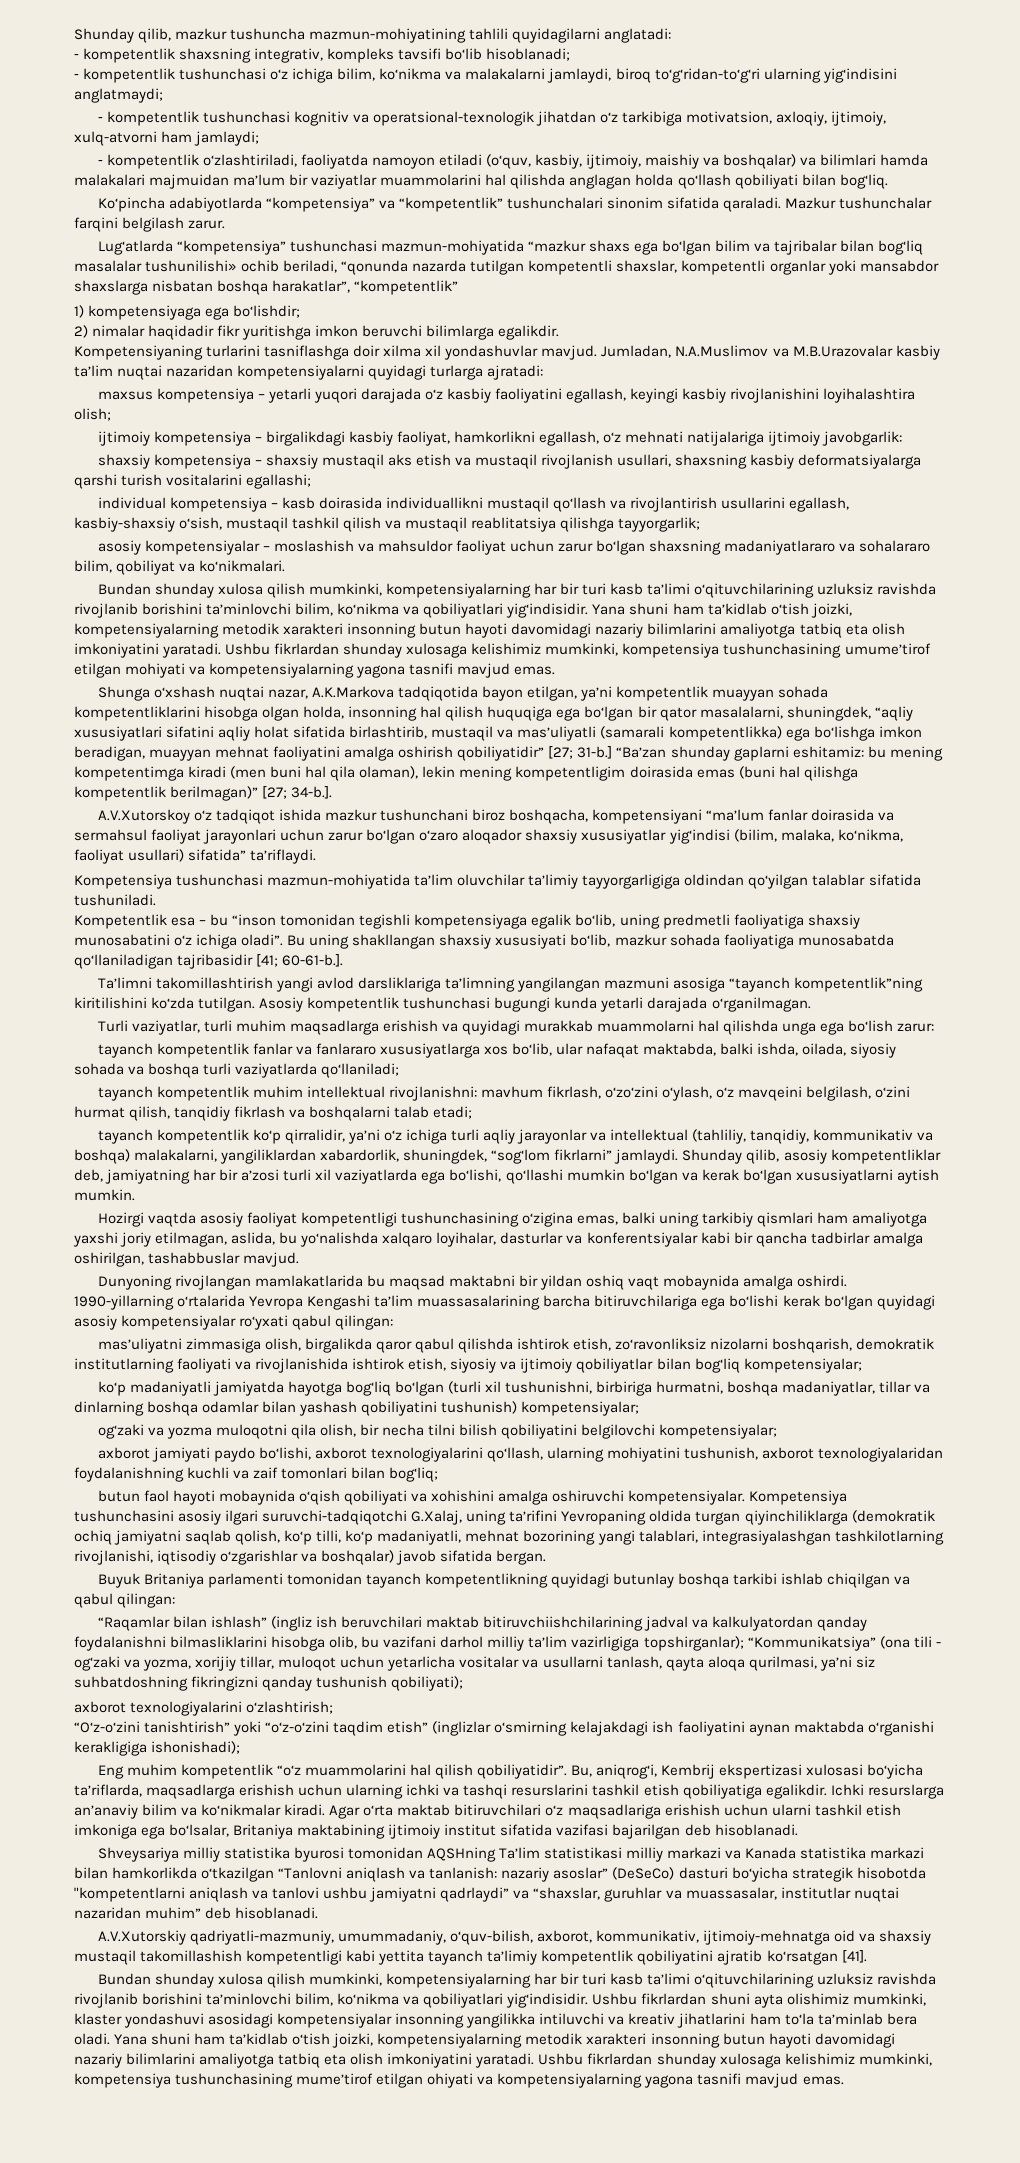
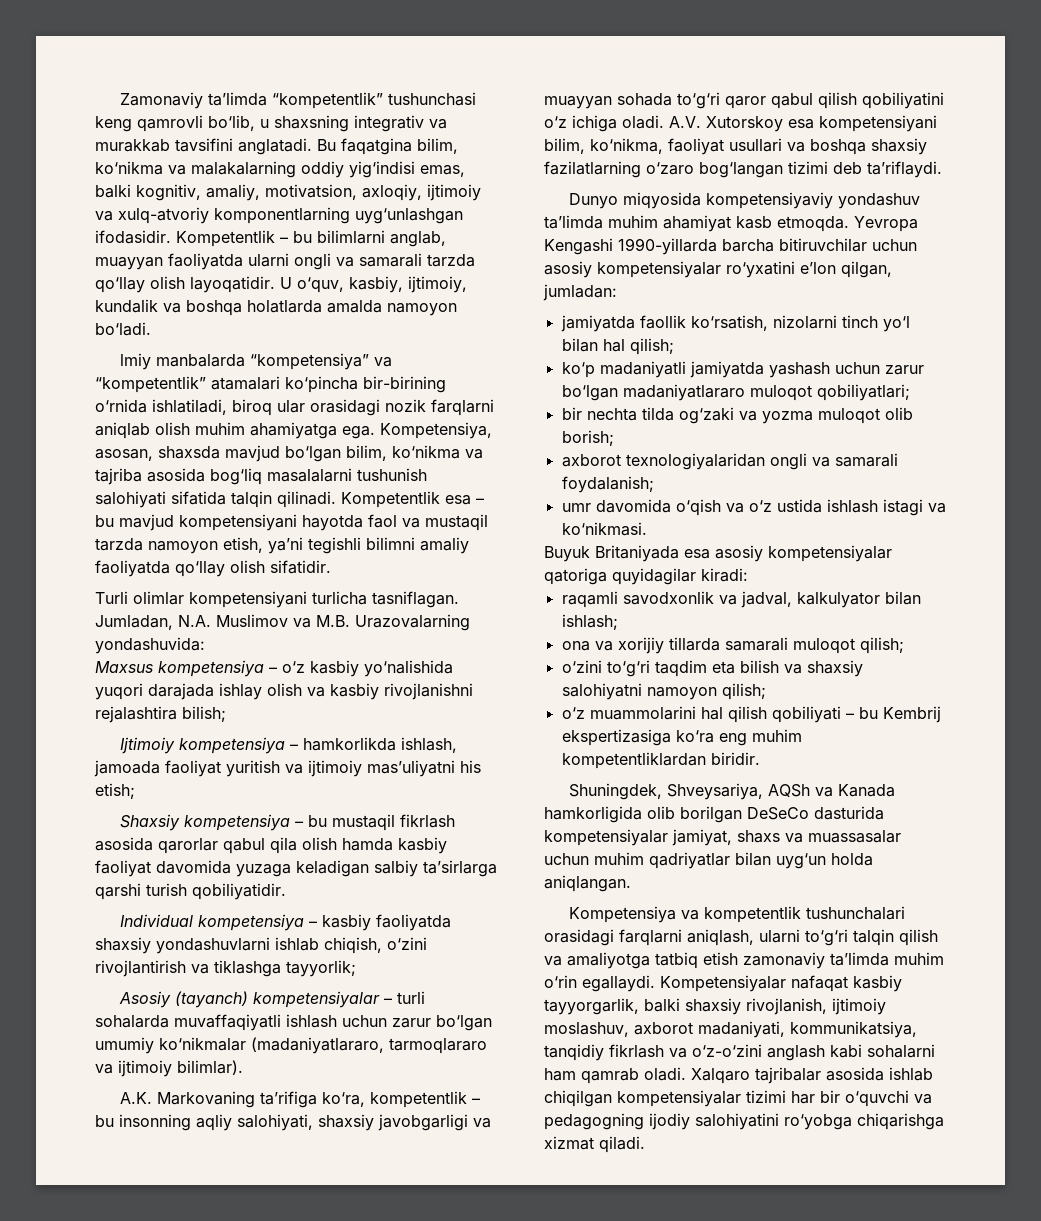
[74,28,672,43] [74,48,571,63] [74,68,897,83] [74,88,163,103] [97,111,887,126] [74,131,260,146] [97,154,929,169] [74,174,888,189] [97,197,933,212] [74,217,226,232] [97,240,924,255] [74,260,939,275] [74,280,459,295] [74,305,301,320] [74,325,560,340] [74,345,940,360] [74,365,544,380] [97,388,916,403] [74,408,111,421] [97,431,903,446] [97,454,922,469] [74,474,312,489] [97,497,850,512] [74,517,701,532] [97,540,931,555] [74,560,286,575] [97,583,937,598] [74,603,852,618] [74,623,905,638] [74,643,931,658] [74,663,556,678] [97,686,829,701] [74,706,913,721] [74,726,922,741] [74,746,943,761] [74,766,858,781] [74,786,333,801] [97,809,895,824] [74,829,903,844] [74,849,317,864] [74,874,921,889] [74,894,156,906] [74,914,860,929] [74,934,894,949] [74,954,344,969] [97,977,924,992] [74,997,811,1012] [97,1020,935,1035] [97,1043,897,1058] [74,1063,400,1078] [97,1086,911,1101] [74,1106,473,1121] [97,1129,934,1144] [74,1149,941,1164] [74,1169,939,1184] [74,1189,135,1201] [97,1212,928,1227] [73,1232,923,1247] [74,1252,300,1267] [97,1275,848,1290] [74,1295,935,1310] [74,1315,394,1330] [97,1338,935,1353] [74,1358,862,1373] [97,1381,931,1396] [74,1401,640,1416] [97,1424,778,1439] [97,1447,944,1462] [74,1467,439,1482] [97,1490,848,1505] [74,1510,935,1525] [74,1530,944,1545] [74,1550,547,1565] [97,1573,911,1588] [74,1593,176,1608] [97,1616,868,1631] [74,1636,941,1651] [74,1656,875,1671] [74,1676,464,1691] [74,1701,334,1716] [74,1721,934,1736] [74,1741,241,1756] [97,1764,924,1779] [74,1784,944,1799] [74,1804,901,1819] [74,1824,798,1839] [97,1847,925,1862] [74,1867,926,1882] [74,1887,899,1902] [74,1907,319,1919] [97,1930,932,1945] [74,1950,867,1965] [97,1973,937,1988] [74,1993,926,2008] [74,2013,917,2028] [74,2033,895,2048] [74,2053,932,2068] [74,2073,844,2088] Shunday qilib, mazkur tushuncha mazmun-mohiyatining tahlili quyidagilarni anglatadi: // ‑ kompetentlik shaxsning integrativ, kompleks tavsifi bo‘lib hisoblanadi; // ‑ kompetentlik tushunchasi o‘z ichiga bilim, ko‘nikma va malakalarni jamlaydi, biroq to‘g‘ridan-to‘g‘ri ularning yig‘indisini anglatmaydi; // ‑ kompetentlik tushunchasi kognitiv va operatsional-texnologik jihatdan o‘z tarkibiga motivatsion, axloqiy, ijtimoiy, xulq-atvorni ham jamlaydi; // ‑ kompetentlik o‘zlashtiriladi, faoliyatda namoyon etiladi (o‘quv, kasbiy, ijtimoiy, maishiy va boshqalar) va bilimlari hamda malakalari majmuidan ma’lum bir vaziyatlar muammolarini hal qilishda anglagan holda qo‘llash qobiliyati bilan bog‘liq. // Ko‘pincha adabiyotlarda “kompetensiya” va “kompetentlik” tushunchalari sinonim sifatida qaraladi. Mazkur tushunchalar farqini belgilash zarur. // Lug‘atlarda “kompetensiya” tushunchasi mazmun-mohiyatida “mazkur shaxs ega bo‘lgan bilim va tajribalar bilan bog‘liq masalalar tushunilishi» ochib beriladi, “qonunda nazarda tutilgan kompetentli shaxslar, kompetentli organlar yoki mansabdor shaxslarga nisbatan boshqa harakatlar”, “kompetentlik” // 1) kompetensiyaga ega bo‘lishdir; // 2) nimalar haqidadir fikr yuritishga imkon beruvchi bilimlarga egalikdir. // Kompetensiyaning turlarini tasniflashga doir xilma xil yondashuvlar mavjud. Jumladan, N.A.Muslimov va M.B.Urazovalar kasbiy ta’lim nuqtai nazaridan kompetensiyalarni quyidagi turlarga ajratadi: // maxsus kompetensiya – yetarli yuqori darajada o‘z kasbiy faoliyatini egallash, keyingi kasbiy rivojlanishini loyihalashtira olish; // ijtimoiy kompetensiya – birgalikdagi kasbiy faoliyat, hamkorlikni egallash, o‘z mehnati natijalariga ijtimoiy javobgarlik: // shaxsiy kompetensiya – shaxsiy mustaqil aks etish va mustaqil rivojlanish usullari, shaxsning kasbiy deformatsiyalarga qarshi turish vositalarini egallashi; // individual kompetensiya – kasb doirasida individuallikni mustaqil qo‘llash va rivojlantirish usullarini egallash, kasbiy-shaxsiy o‘sish, mustaqil tashkil qilish va mustaqil reablitatsiya qilishga tayyorgarlik; // asosiy kompetensiyalar – moslashish va mahsuldor faoliyat uchun zarur bo‘lgan shaxsning madaniyatlararo va sohalararo bilim, qobiliyat va ko‘nikmalari. // Bundan shunday xulosa qilish mumkinki, kompetensiyalarning har bir turi kasb ta’limi o‘qituvchilarining uzluksiz ravishda rivojlanib borishini ta’minlovchi bilim, ko‘nikma va qobiliyatlari yig‘indisidir. Yana shuni ham ta’kidlab o‘tish joizki, kompetensiyalarning metodik xarakteri insonning butun hayoti davomidagi nazariy bilimlarini amaliyotga tatbiq eta olish imkoniyatini yaratadi. Ushbu fikrlardan shunday xulosaga kelishimiz mumkinki, kompetensiya tushunchasining umume’tirof etilgan mohiyati va kompetensiyalarning yagona tasnifi mavjud emas. // Shunga o‘xshash nuqtai nazar, A.K.Markova tadqiqotida bayon etilgan, ya’ni kompetentlik muayyan sohada kompetentliklarini hisobga olgan holda, insonning hal qilish huquqiga ega bo‘lgan bir qator masalalarni, shuningdek, “aqliy xususiyatlari sifatini aqliy holat sifatida birlashtirib, mustaqil va mas’uliyatli (samarali kompetentlikka) ega bo‘lishga imkon beradigan, muayyan mehnat faoliyatini amalga oshirish qobiliyatidir” [27; 31-b.] “Ba’zan shunday gaplarni eshitamiz: bu mening kompetentimga kiradi (men buni hal qila olaman), lekin mening kompetentligim doirasida emas (buni hal qilishga kompetentlik berilmagan)” [27; 34-b.]. // A.V.Xutorskoy o‘z tadqiqot ishida mazkur tushunchani biroz boshqacha, kompetensiyani “ma’lum fanlar doirasida va sermahsul faoliyat jarayonlari uchun zarur bo‘lgan o‘zaro aloqador shaxsiy xususiyatlar yig‘indisi (bilim, malaka, ko‘nikma, faoliyat usullari) sifatida” ta’riflaydi. // Kompetensiya tushunchasi mazmun-mohiyatida ta’lim oluvchilar ta’limiy tayyorgarligiga oldindan qo‘yilgan talablar sifatida tushuniladi. // Kompetentlik esa – bu “inson tomonidan tegishli kompetensiyaga egalik bo‘lib, uning predmetli faoliyatiga shaxsiy munosabatini o‘z ichiga oladi”. Bu uning shakllangan shaxsiy xususiyati bo‘lib, mazkur sohada faoliyatiga munosabatda qo‘llaniladigan tajribasidir [41; 60-61-b.]. // Ta’limni takomillashtirish yangi avlod darsliklariga ta’limning yangilangan mazmuni asosiga “tayanch kompetentlik”ning kiritilishini ko‘zda tutilgan. Asosiy kompetentlik tushunchasi bugungi kunda yetarli darajada o‘rganilmagan. // Turli vaziyatlar, turli muhim maqsadlarga erishish va quyidagi murakkab muammolarni hal qilishda unga ega bo‘lish zarur: // tayanch kompetentlik fanlar va fanlararo xususiyatlarga xos bo‘lib, ular nafaqat maktabda, balki ishda, oilada, siyosiy sohada va boshqa turli vaziyatlarda qo‘llaniladi; // tayanch kompetentlik muhim intellektual rivojlanishni: mavhum fikrlash, o‘zo‘zini o‘ylash, o‘z mavqeini belgilash, o‘zini hurmat qilish, tanqidiy fikrlash va boshqalarni talab etadi; // tayanch kompetentlik ko‘p qirralidir, ya’ni o‘z ichiga turli aqliy jarayonlar va intellektual (tahliliy, tanqidiy, kommunikativ va boshqa) malakalarni, yangiliklardan xabardorlik, shuningdek, “sog‘lom fikrlarni” jamlaydi. Shunday qilib, asosiy kompetentliklar deb, jamiyatning har bir a’zosi turli xil vaziyatlarda ega bo‘lishi, qo‘llashi mumkin bo‘lgan va kerak bo‘lgan xususiyatlarni aytish mumkin. // Hozirgi vaqtda asosiy faoliyat kompetentligi tushunchasining o‘zigina emas, balki uning tarkibiy qismlari ham amaliyotga yaxshi joriy etilmagan, aslida, bu yo‘nalishda xalqaro loyihalar, dasturlar va konferentsiyalar kabi bir qancha tadbirlar amalga oshirilgan, tashabbuslar mavjud. // Dunyoning rivojlangan mamlakatlarida bu maqsad maktabni bir yildan oshiq vaqt mobaynida amalga oshirdi. 1990-yillarning o‘rtalarida Yevropa Kengashi ta’lim muassasalarining barcha bitiruvchilariga ega bo‘lishi kerak bo‘lgan quyidagi asosiy kompetensiyalar ro‘yxati qabul qilingan: // mas’uliyatni zimmasiga olish, birgalikda qaror qabul qilishda ishtirok etish, zo‘ravonliksiz nizolarni boshqarish, demokratik institutlarning faoliyati va rivojlanishida ishtirok etish, siyosiy va ijtimoiy qobiliyatlar bilan bog‘liq kompetensiyalar; // ko‘p madaniyatli jamiyatda hayotga bog‘liq bo‘lgan (turli xil tushunishni, birbiriga hurmatni, boshqa madaniyatlar, tillar va dinlarning boshqa odamlar bilan yashash qobiliyatini tushunish) kompetensiyalar; // og‘zaki va yozma muloqotni qila olish, bir necha tilni bilish qobiliyatini belgilovchi kompetensiyalar; // axborot jamiyati paydo bo‘lishi, axborot texnologiyalarini qo‘llash, ularning mohiyatini tushunish, axborot texnologiyalaridan foydalanishning kuchli va zaif tomonlari bilan bog‘liq; // butun faol hayoti mobaynida o‘qish qobiliyati va xohishini amalga oshiruvchi kompetensiyalar. Kompetensiya tushunchasini asosiy ilgari suruvchi-tadqiqotchi G.Xalaj, uning ta’rifini Yevropaning oldida turgan qiyinchiliklarga (demokratik ochiq jamiyatni saqlab qolish, ko‘p tilli, ko‘p madaniyatli, mehnat bozorining yangi talablari, integrasiyalashgan tashkilotlarning rivojlanishi, iqtisodiy o‘zgarishlar va boshqalar) javob sifatida bergan. // Buyuk Britaniya parlamenti tomonidan tayanch kompetentlikning quyidagi butunlay boshqa tarkibi ishlab chiqilgan va qabul qilingan: // “Raqamlar bilan ishlash” (ingliz ish beruvchilari maktab bitiruvchiishchilarining jadval va kalkulyatordan qanday foydalanishni bilmasliklarini hisobga olib, bu vazifani darhol milliy ta’lim vazirligiga topshirganlar); “Kommunikatsiya” (ona tili - og‘zaki va yozma, xorijiy tillar, muloqot uchun yetarlicha vositalar va usullarni tanlash, qayta aloqa qurilmasi, ya’ni siz suhbatdoshning fikringizni qanday tushunish qobiliyati); // axborot texnologiyalarini o‘zlashtirish; // “O‘z-o‘zini tanishtirish” yoki “o‘z-o‘zini taqdim etish” (inglizlar o‘smirning kelajakdagi ish faoliyatini aynan maktabda o‘rganishi kerakligiga ishonishadi); // Eng muhim kompetentlik “o‘z muammolarini hal qilish qobiliyatidir”. Bu, aniqrog‘i, Kembrij ekspertizasi xulosasi bo‘yicha ta’riflarda, maqsadlarga erishish uchun ularning ichki va tashqi resurslarini tashkil etish qobiliyatiga egalikdir. Ichki resurslarga an’anaviy bilim va ko‘nikmalar kiradi. Agar o‘rta maktab bitiruvchilari o‘z maqsadlariga erishish uchun ularni tashkil etish imkoniga ega bo‘lsalar, Britaniya maktabining ijtimoiy institut sifatida vazifasi bajarilgan deb hisoblanadi. // Shveysariya milliy statistika byurosi tomonidan AQSHning Ta’lim statistikasi milliy markazi va Kanada statistika markazi bilan hamkorlikda o‘tkazilgan “Tanlovni aniqlash va tanlanish: nazariy asoslar” (DeSeCo) dasturi bo‘yicha strategik hisobotda "kompetentlarni aniqlash va tanlovi ushbu jamiyatni qadrlaydi” va “shaxslar, guruhlar va muassasalar, institutlar nuqtai nazaridan muhim” deb hisoblanadi. // A.V.Xutorskiy qadriyatli-mazmuniy, umummadaniy, o‘quv-bilish, axborot, kommunikativ, ijtimoiy-mehnatga oid va shaxsiy mustaqil takomillashish kompetentligi kabi yettita tayanch ta’limiy kompetentlik qobiliyatini ajratib ko‘rsatgan [41]. // Bundan shunday xulosa qilish mumkinki, kompetensiyalarning har bir turi kasb ta’limi o‘qituvchilarining uzluksiz ravishda rivojlanib borishini ta’minlovchi bilim, ko‘nikma va qobiliyatlari yig‘indisidir. Ushbu fikrlardan shuni ayta olishimiz mumkinki, klaster yondashuvi asosidagi kompetensiyalar insonning yangilikka intiluvchi va kreativ jihatlarini ham to‘la ta’minlab bera oladi. Yana shuni ham ta’kidlab o‘tish joizki, kompetensiyalarning metodik xarakteri insonning butun hayoti davomidagi nazariy bilimlarini amaliyotga tatbiq eta olish imkoniyatini yaratadi. Ushbu fikrlardan shunday xulosaga kelishimiz mumkinki, kompetensiya tushunchasining mume’tirof etilgan ohiyati va kompetensiyalarning yagona tasnifi mavjud emas. -> [120,92,477,109] [95,115,447,132] [95,138,458,155] [95,161,465,178] [95,184,481,201] [95,207,463,224] [95,230,446,247] [95,253,475,270] [95,276,467,293] [95,299,457,316] [95,322,151,336] [120,353,393,370] [95,376,446,393] [95,399,494,416] [95,422,492,439] [95,445,483,462] [95,468,427,485] [95,491,484,508] [95,514,488,531] [95,537,469,554] [95,560,331,577] [95,591,459,608] [95,614,470,631] [95,637,205,654] [95,660,453,677] [95,683,473,700] [95,706,226,723] [120,737,458,754] [94,760,481,777] [95,783,135,799] [120,814,456,831] [95,837,447,854] [95,860,497,877] [95,883,286,900] [120,914,452,931] [95,937,427,954] [95,960,356,977] [119,991,426,1008] [95,1014,492,1031] [95,1037,487,1054] [95,1060,243,1077] [120,1091,481,1108] [95,1114,491,1131] [544,92,944,109] [544,115,937,132] [544,138,927,155] [544,161,942,178] [569,192,921,209] [544,215,918,232] [544,238,917,255] [544,261,892,278] [543,284,617,301] [560,315,910,332] [561,338,674,355] [561,361,924,378] [561,384,910,401] [561,407,913,424] [561,430,614,446] [561,453,898,470] [561,476,654,493] [561,499,946,516] [561,522,647,536] [544,545,892,562] [544,568,748,585] [561,591,921,608] [561,614,618,630] [561,637,904,654] [561,660,863,677] [561,683,766,700] [561,706,941,723] [561,729,802,746] [561,752,760,769] [569,783,896,800] [544,806,884,823] [544,829,901,846] [544,852,873,869] [544,875,631,892] [569,906,906,923] [544,929,938,946] [544,952,944,969] [544,975,902,992] [544,998,886,1015] [544,1021,917,1038] [544,1044,935,1061] [544,1067,933,1084] [544,1090,932,1107] [544,1113,944,1130] [544,1136,645,1153] Zamonaviy ta’limda “kompetentlik” tushunchasi keng qamrovli bo‘lib, u shaxsning integrativ va murakkab tavsifini anglatadi. Bu faqatgina bilim, ko‘nikma va malakalarning oddiy yig‘indisi emas, balki kognitiv, amaliy, motivatsion, axloqiy, ijtimoiy va xulq-atvoriy komponentlarning uyg‘unlashgan ifodasidir. Kompetentlik – bu bilimlarni anglab, muayyan faoliyatda ularni ongli va samarali tarzda qo‘llay olish layoqatidir. U o‘quv, kasbiy, ijtimoiy, kundalik va boshqa holatlarda amalda namoyon bo‘ladi. // lmiy manbalarda “kompetensiya” va “kompetentlik” atamalari ko‘pincha bir-birining o‘rnida ishlatiladi, biroq ular orasidagi nozik farqlarni aniqlab olish muhim ahamiyatga ega. Kompetensiya, asosan, shaxsda mavjud bo‘lgan bilim, ko‘nikma va tajriba asosida bog‘liq masalalarni tushunish salohiyati sifatida talqin qilinadi. Kompetentlik esa – bu mavjud kompetensiyani hayotda faol va mustaqil tarzda namoyon etish, ya’ni tegishli bilimni amaliy faoliyatda qo‘llay olish sifatidir. // Turli olimlar kompetensiyani turlicha tasniflagan. Jumladan, N.A. Muslimov va M.B. Urazovalarning yondashuvida: // Maxsus kompetensiya – o‘z kasbiy yo‘nalishida yuqori darajada ishlay olish va kasbiy rivojlanishni rejalashtira bilish; // Ijtimoiy kompetensiya – hamkorlikda ishlash, jamoada faoliyat yuritish va ijtimoiy mas’uliyatni his etish; // Shaxsiy kompetensiya – bu mustaqil fikrlash asosida qarorlar qabul qila olish hamda kasbiy faoliyat davomida yuzaga keladigan salbiy ta’sirlarga qarshi turish qobiliyatidir. // Individual kompetensiya – kasbiy faoliyatda shaxsiy yondashuvlarni ishlab chiqish, o‘zini rivojlantirish va tiklashga tayyorlik; // Asosiy (tayanch) kompetensiyalar – turli sohalarda muvaffaqiyatli ishlash uchun zarur bo‘lgan umumiy ko‘nikmalar (madaniyatlararo, tarmoqlararo va ijtimoiy bilimlar). // A.K. Markovaning ta’rifiga ko‘ra, kompetentlik – bu insonning aqliy salohiyati, shaxsiy javobgarligi va muayyan sohada to‘g‘ri qaror qabul qilish qobiliyatini o‘z ichiga oladi. A.V. Xutorskoy esa kompetensiyani bilim, ko‘nikma, faoliyat usullari va boshqa shaxsiy fazilatlarning o‘zaro bog‘langan tizimi deb ta’riflaydi. // Dunyo miqyosida kompetensiyaviy yondashuv ta’limda muhim ahamiyat kasb etmoqda. Yevropa Kengashi 1990-yillarda barcha bitiruvchilar uchun asosiy kompetensiyalar ro‘yxatini e’lon qilgan, jumladan: // jamiyatda faollik ko‘rsatish, nizolarni tinch yo‘l bilan hal qilish; // ko‘p madaniyatli jamiyatda yashash uchun zarur bo‘lgan madaniyatlararo muloqot qobiliyatlari; // bir nechta tilda og‘zaki va yozma muloqot olib borish; // axborot texnologiyalaridan ongli va samarali foydalanish; // umr davomida o‘qish va o‘z ustida ishlash istagi va ko‘nikmasi. // Buyuk Britaniyada esa asosiy kompetensiyalar qatoriga quyidagilar kiradi: // raqamli savodxonlik va jadval, kalkulyator bilan ishlash; // ona va xorijiy tillarda samarali muloqot qilish; // o‘zini to‘g‘ri taqdim eta bilish va shaxsiy salohiyatni namoyon qilish; // o‘z muammolarini hal qilish qobiliyati – bu Kembrij ekspertizasiga ko‘ra eng muhim kompetentliklardan biridir. // Shuningdek, Shveysariya, AQSh va Kanada hamkorligida olib borilgan DeSeCo dasturida kompetensiyalar jamiyat, shaxs va muassasalar uchun muhim qadriyatlar bilan uyg‘un holda aniqlangan. // Kompetensiya va kompetentlik tushunchalari orasidagi farqlarni aniqlash, ularni to‘g‘ri talqin qilish va amaliyotga tatbiq etish zamonaviy ta’limda muhim o‘rin egallaydi. Kompetensiyalar nafaqat kasbiy tayyorgarlik, balki shaxsiy rivojlanish, ijtimoiy moslashuv, axborot madaniyati, kommunikatsiya, tanqidiy fikrlash va o‘z-o‘zini anglash kabi sohalarni ham qamrab oladi. Xalqaro tajribalar asosida ishlab chiqilgan kompetensiyalar tizimi har bir o‘quvchi va pedagogning ijodiy salohiyatini ro‘yobga chiqarishga xizmat qiladi.

